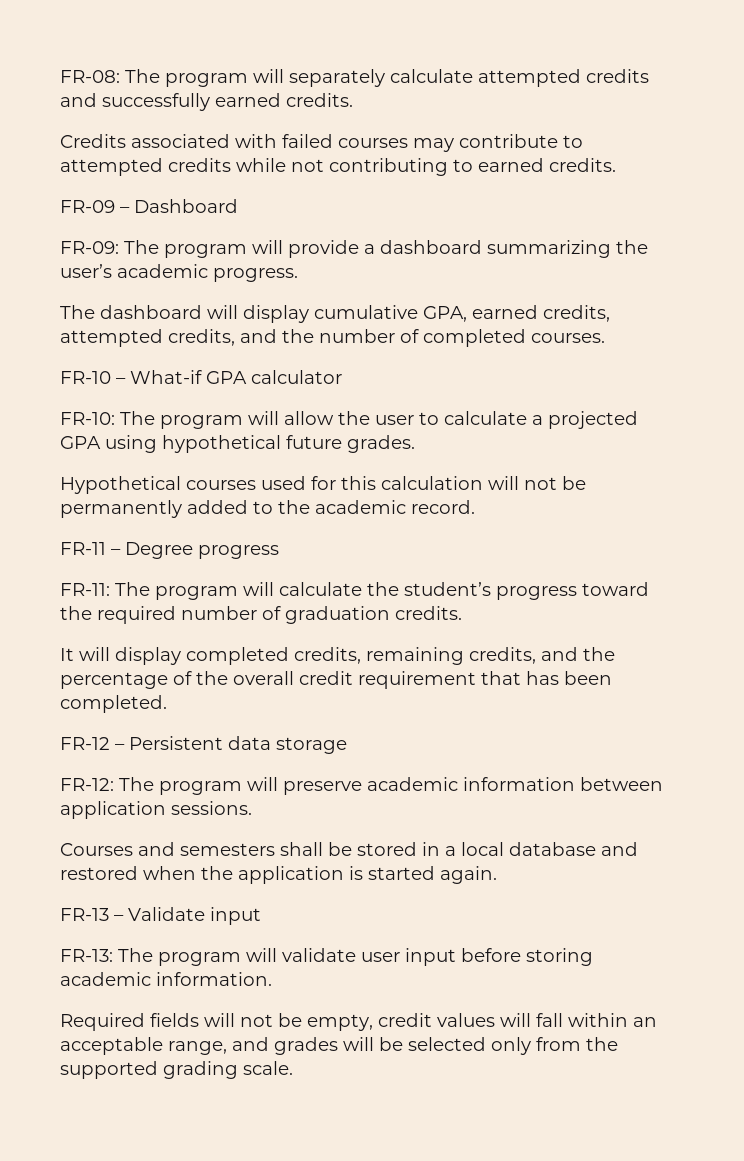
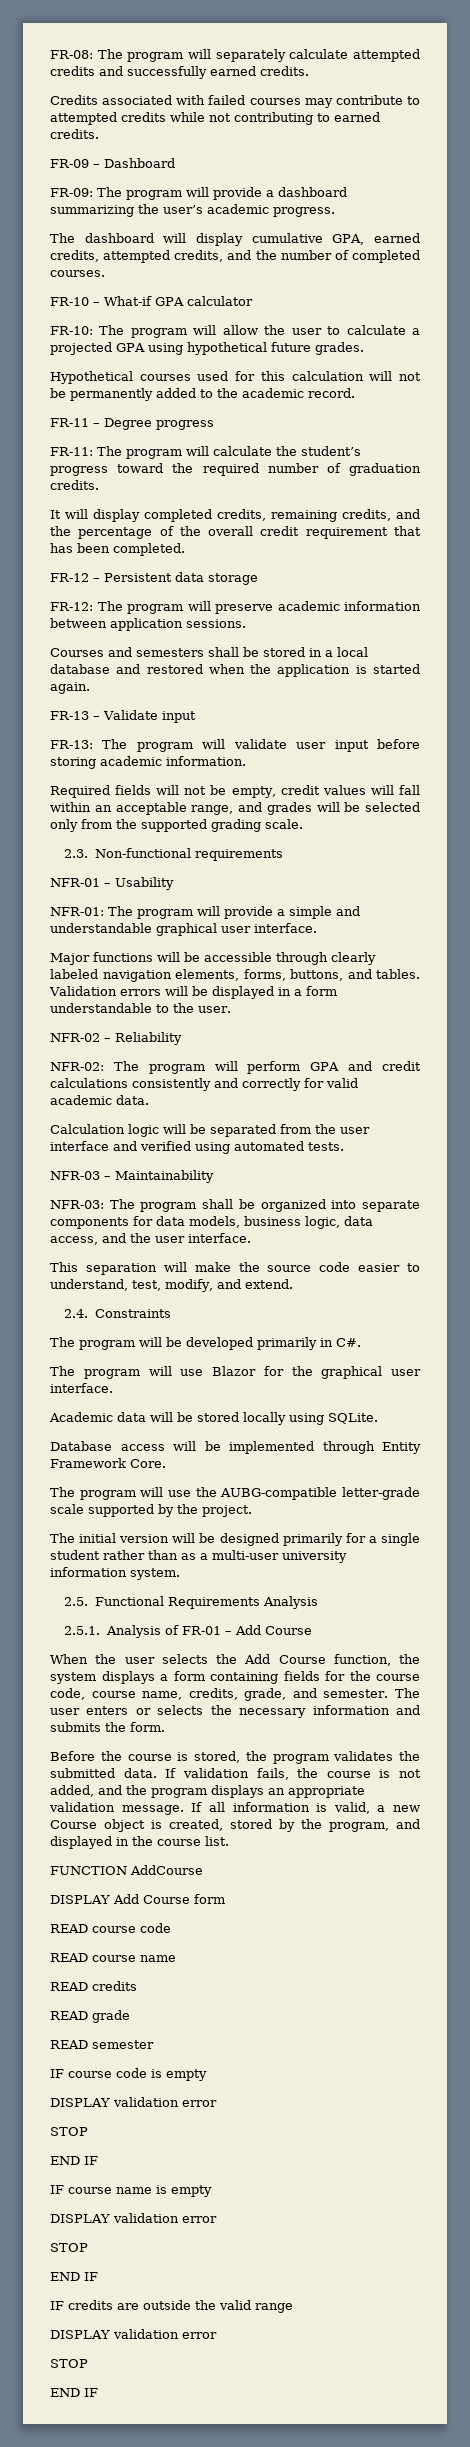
(293, 1068) none -> [64,848,283,861] [50,877,174,890] [50,906,360,919] [50,923,317,936] [50,952,376,965] [50,969,420,982] [49,986,337,999] [50,1003,231,1013] [50,1032,182,1045] [50,1061,421,1074] [50,1078,358,1091] [50,1095,149,1105] [50,1124,370,1137] [50,1141,344,1154] [50,1170,214,1183] [50,1199,421,1212] [50,1216,373,1229] [50,1233,251,1245] [50,1262,420,1275] [50,1279,293,1292] [64,1309,171,1318] [50,1337,361,1350] [50,1366,421,1379] [50,1383,113,1393] [49,1412,378,1425] [50,1441,421,1454] [50,1458,166,1468] [50,1487,420,1500] [50,1504,252,1517] [50,1533,420,1546] [50,1550,347,1563] [50,1567,180,1580] [64,1596,318,1609] [64,1625,312,1638] [50,1654,420,1666] [50,1671,420,1684] [50,1688,421,1701] [50,1705,420,1718] [50,1722,165,1732] [50,1751,420,1764] [50,1768,421,1780] [50,1785,365,1798] [49,1802,420,1815] [50,1819,420,1832] [50,1836,229,1849] [50,1865,203,1875] [50,1894,225,1904] [50,1923,171,1933] [50,1953,176,1962] [50,1981,137,1991] [50,2010,130,2023] [50,2040,154,2049] [50,2068,207,2081] [50,2097,217,2107] [50,2127,88,2136] [50,2156,98,2165] [50,2185,212,2197] [50,2213,217,2223] [50,2243,88,2252] [50,2272,98,2281] [50,2300,293,2313] [50,2329,217,2339] [50,2359,88,2368] [50,2388,98,2397] // 2.3. Non-functional requirements // NFR-01 – Usability // NFR-01: The program will provide a simple and understandable graphical user interface. // Major functions will be accessible through clearly labeled navigation elements, forms, buttons, and tables. Validation errors will be displayed in a form understandable to the user. // NFR-02 – Reliability // NFR-02: The program will perform GPA and credit calculations consistently and correctly for valid academic data. // Calculation logic will be separated from the user interface and verified using automated tests. // NFR-03 – Maintainability // NFR-03: The program shall be organized into separate components for data models, business logic, data access, and the user interface. // This separation will make the source code easier to understand, test, modify, and extend. // 2.4. Constraints // The program will be developed primarily in C#. // The program will use Blazor for the graphical user interface. // Academic data will be stored locally using SQLite. // Database access will be implemented through Entity Framework Core. // The program will use the AUBG-compatible letter-grade scale supported by the project. // The initial version will be designed primarily for a single student rather than as a multi-user university information system. // 2.5. Functional Requirements Analysis // 2.5.1. Analysis of FR-01 – Add Course // When the user selects the Add Course function, the system displays a form containing fields for the course code, course name, credits, grade, and semester. The user enters or selects the necessary information and submits the form. // Before the course is stored, the program validates the submitted data. If validation fails, the course is not added, and the program displays an appropriate validation message. If all information is valid, a new Course object is created, stored by the program, and displayed in the course list. // FUNCTION AddCourse // DISPLAY Add Course form // READ course code // READ course name // READ credits // READ grade // READ semester // IF course code is empty // DISPLAY validation error // STOP // END IF // IF course name is empty // DISPLAY validation error // STOP // END IF // IF credits are outside the valid range // DISPLAY validation error // STOP // END IF

